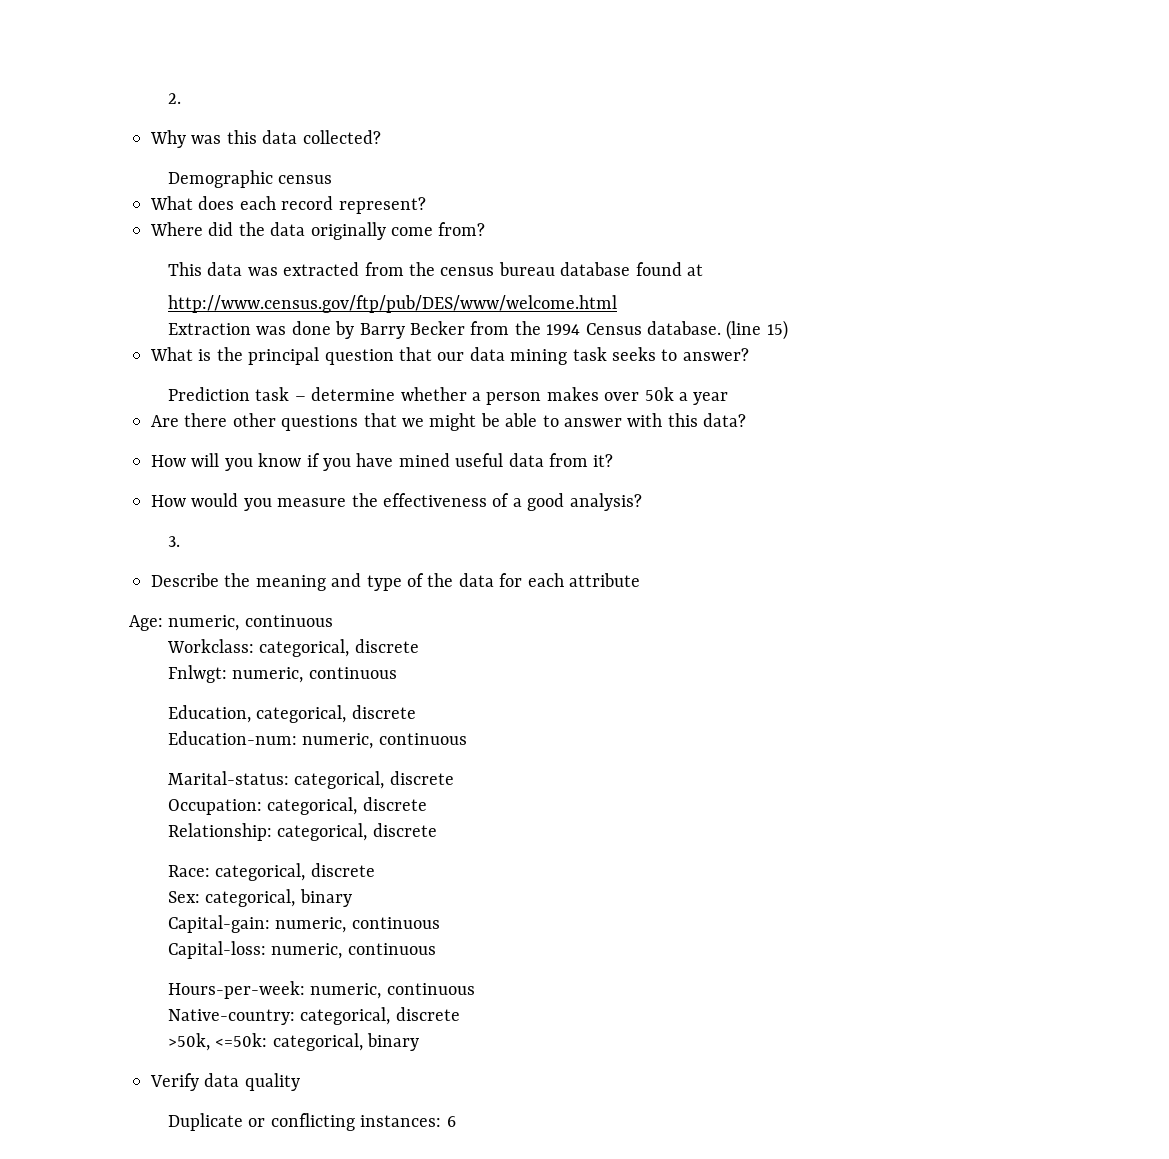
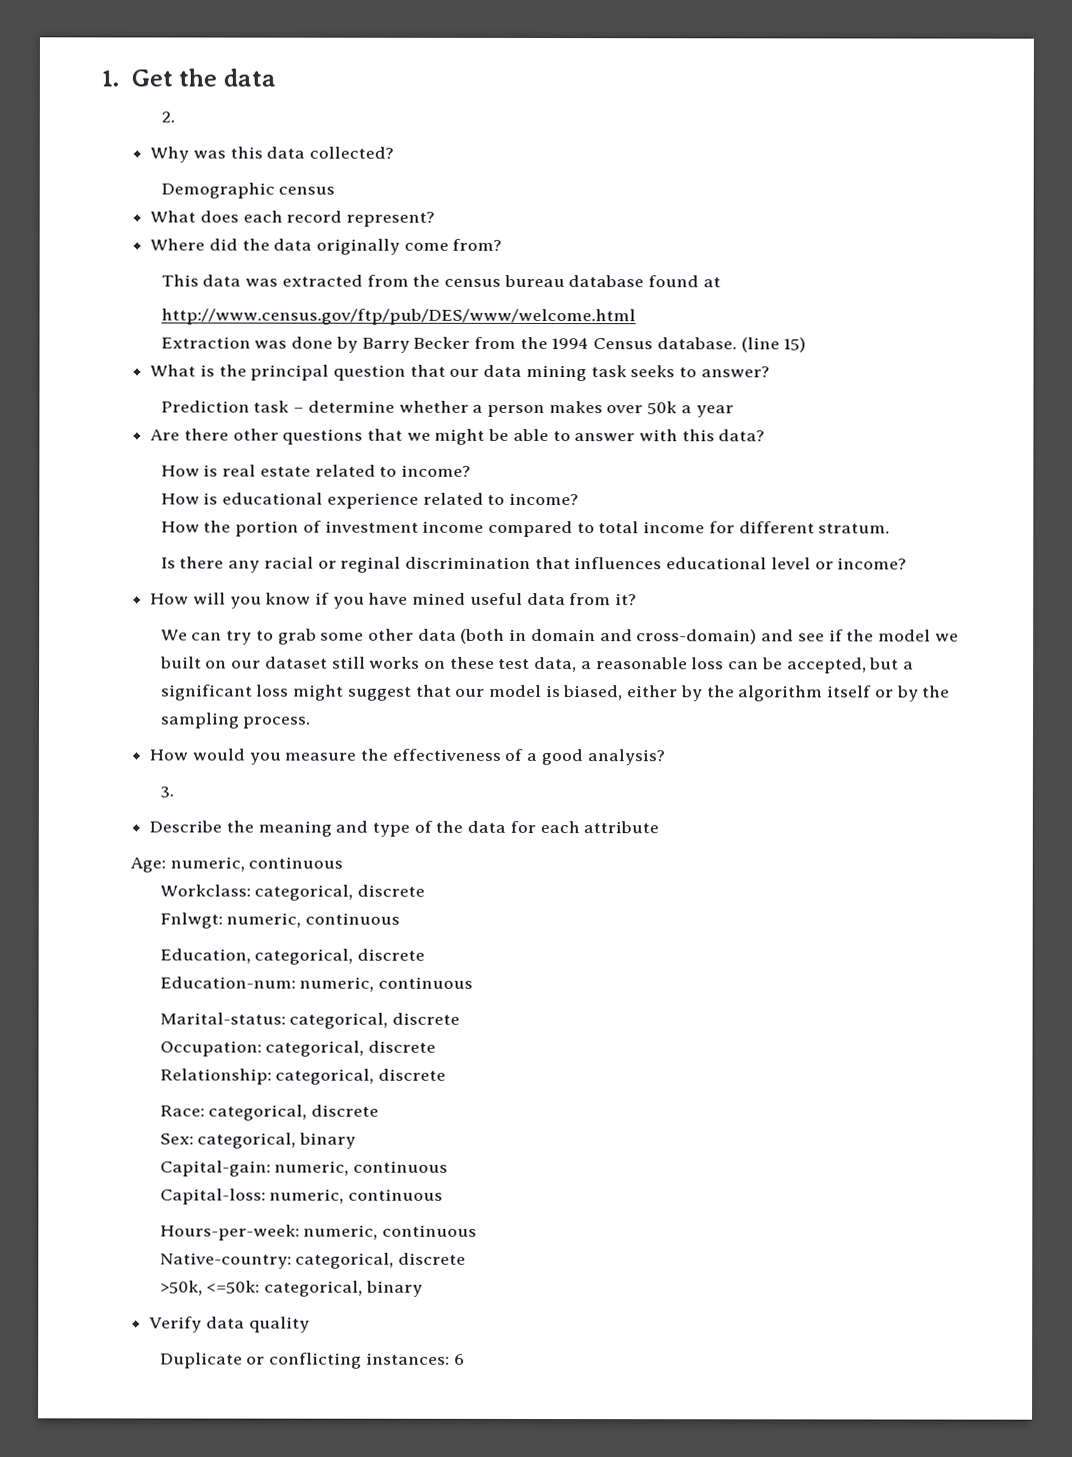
(168, 98) none -> [101,68,277,87] 1. Get the data //
(747, 420) none -> [160,464,471,477] [160,492,579,509] [160,520,891,538] [160,556,908,573] // How is real estate related to income? // How is educational experience related to income? // How the portion of investment income compared to total income for different stratum. // Is there any racial or reginal discrimination that influences educational level or income?
(614, 460) none -> [160,628,959,645] [159,656,914,674] [160,684,951,702] [159,712,312,729] // We can try to grab some other data (both in domain and cross-domain) and see if the model we built on our dataset still works on these test data, a reasonable loss can be accepted, but a significant loss might suggest that our model is biased, either by the algorithm itself or by the sampling process.

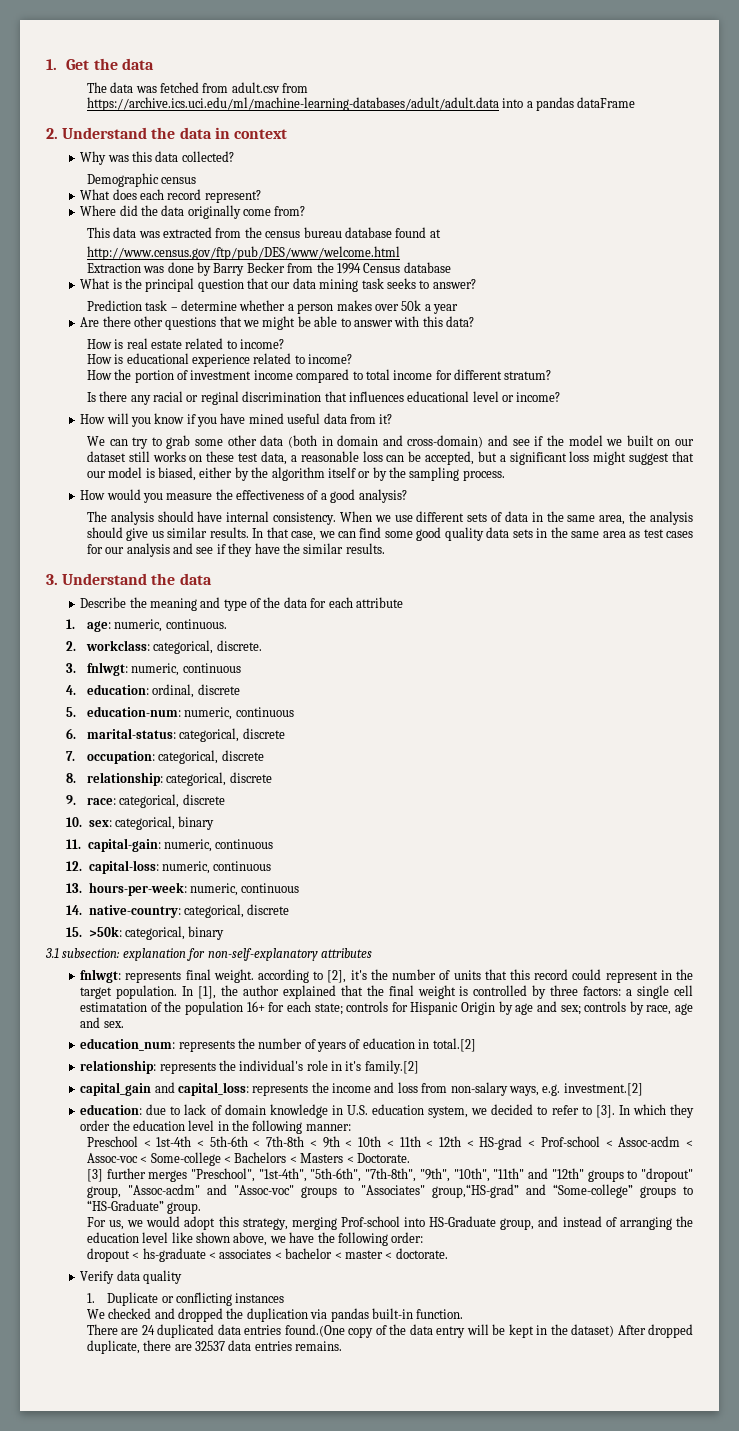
[160,111,175,123] 2. -> [86,82,309,93] [86,97,636,111] [46,127,287,139] The data was fetched from adult.csv from https://archive.ics.uci.edu/ml/machine-learning-databases/adult/adult.data into a pandas dataFrame // 2. Understand the data in context
[656,337,807,353] database. (line 15) -> [403,262,451,273] database
[818,523,891,534] stratum. -> [504,370,552,380] stratum?
[159,786,174,798] 3. -> [86,511,693,525] [86,527,694,541] [86,543,385,557] [46,573,212,585] The analysis should have internal consistency. When we use different sets of data in the same area, the analysis should give us similar results. In that case, we can find some good quality data sets in the same area as test cases for our analysis and see if they have the similar results. // 3. Understand the data
[129,856,344,873] [159,884,426,901] [159,912,401,929] [159,948,426,965] [159,976,474,992] [159,1012,461,1029] [159,1040,437,1057] [159,1068,447,1085] [159,1104,380,1121] [159,1132,357,1149] [159,1160,449,1177] [159,1188,444,1205] [159,1224,478,1241] [159,1252,467,1269] [159,1280,423,1297] Age: numeric, continuous // Workclass: categorical, discrete // Fnlwgt: numeric, continuous // Education, categorical, discrete // Education-num: numeric, continuous // Marital-status: categorical, discrete // Occupation: categorical, discrete // Relationship: categorical, discrete // Race: categorical, discrete // Sex: categorical, binary // Capital-gain: numeric, continuous // Capital-loss: numeric, continuous // Hours-per-week: numeric, continuous // Native-country: categorical, discrete // >50k, <=50k: categorical, binary -> [66,619,227,632] [66,640,262,654] [66,662,241,676] [66,684,240,698] [66,706,294,720] [66,728,285,742] [66,750,264,764] [66,772,272,786] [66,794,225,808] [66,816,215,830] [66,838,274,852] [66,860,272,874] [66,882,300,896] [66,904,290,918] [66,926,225,940] [45,948,372,961] [80,969,693,983] [80,985,693,999] [80,1001,693,1015] [80,1017,124,1028] [80,1038,476,1052] [80,1060,419,1074] [80,1082,643,1096] [80,1104,694,1118] [80,1120,351,1134] [86,1136,694,1150] [86,1152,410,1166] [86,1168,693,1182] [86,1184,693,1198] [86,1200,202,1214] [86,1216,693,1230] [86,1232,424,1246] [86,1248,448,1262] 1. age: numeric, continuous. // 2. workclass: categorical, discrete. // 3. fnlwgt: numeric, continuous // 4. education: ordinal, discrete // 5. education-num: numeric, continuous // 6. marital-status: categorical, discrete // 7. occupation: categorical, discrete // 8. relationship: categorical, discrete // 9. race: categorical, discrete // 10. sex: categorical, binary // 11. capital-gain: numeric, continuous // 12. capital-loss: numeric, continuous // 13. hours-per-week: numeric, continuous // 14. native-country: categorical, discrete // 15. >50k: categorical, binary // 3.1 subsection: explanation for non-self-explanatory attributes // fnlwgt: represents final weight. according to [2], it's the number of units that this record could represent in the target population. In [1], the author explained that the final weight is controlled by three factors: a single cell estimatation of the population 16+ for each state; controls for Hispanic Origin by age and sex; controls by race, age and sex. // education_num: represents the number of years of education in total.[2] // relationship: represents the individual's role in it's family.[2] // capital_gain and capital_loss: represents the income and loss from non-salary ways, e.g. investment.[2] // education: due to lack of domain knowledge in U.S. education system, we decided to refer to [3]. In which they order the education level in the following manner: // Preschool < 1st-4th < 5th-6th < 7th-8th < 9th < 10th < 11th < 12th < HS-grad < Prof-school < Assoc-acdm < Assoc-voc < Some-college < Bachelors < Masters < Doctorate. // [3] further merges "Preschool", "1st-4th", "5th-6th", "7th-8th", "9th", "10th", "11th" and "12th" groups to "dropout" group, "Assoc-acdm" and "Assoc-voc" groups to "Associates" group,“HS-grad” and “Some-college” groups to “HS-Graduate” group. // For us, we would adopt this strategy, merging Prof-school into HS-Graduate group, and instead of arranging the education level like shown above, we have the following order: // dropout < hs-graduate < associates < bachelor < master < doctorate.
(310, 1324) none -> [86,1293,95,1303] 1.
[365,1352,465,1365] instances: 6 -> [235,1293,285,1303] [86,1308,464,1322] [86,1324,693,1338] [86,1340,343,1354] instances // We checked and dropped the duplication via pandas built-in function. // There are 24 duplicated data entries found.(One copy of the data entry will be kept in the dataset) After dropped duplicate, there are 32537 data entries remains.

